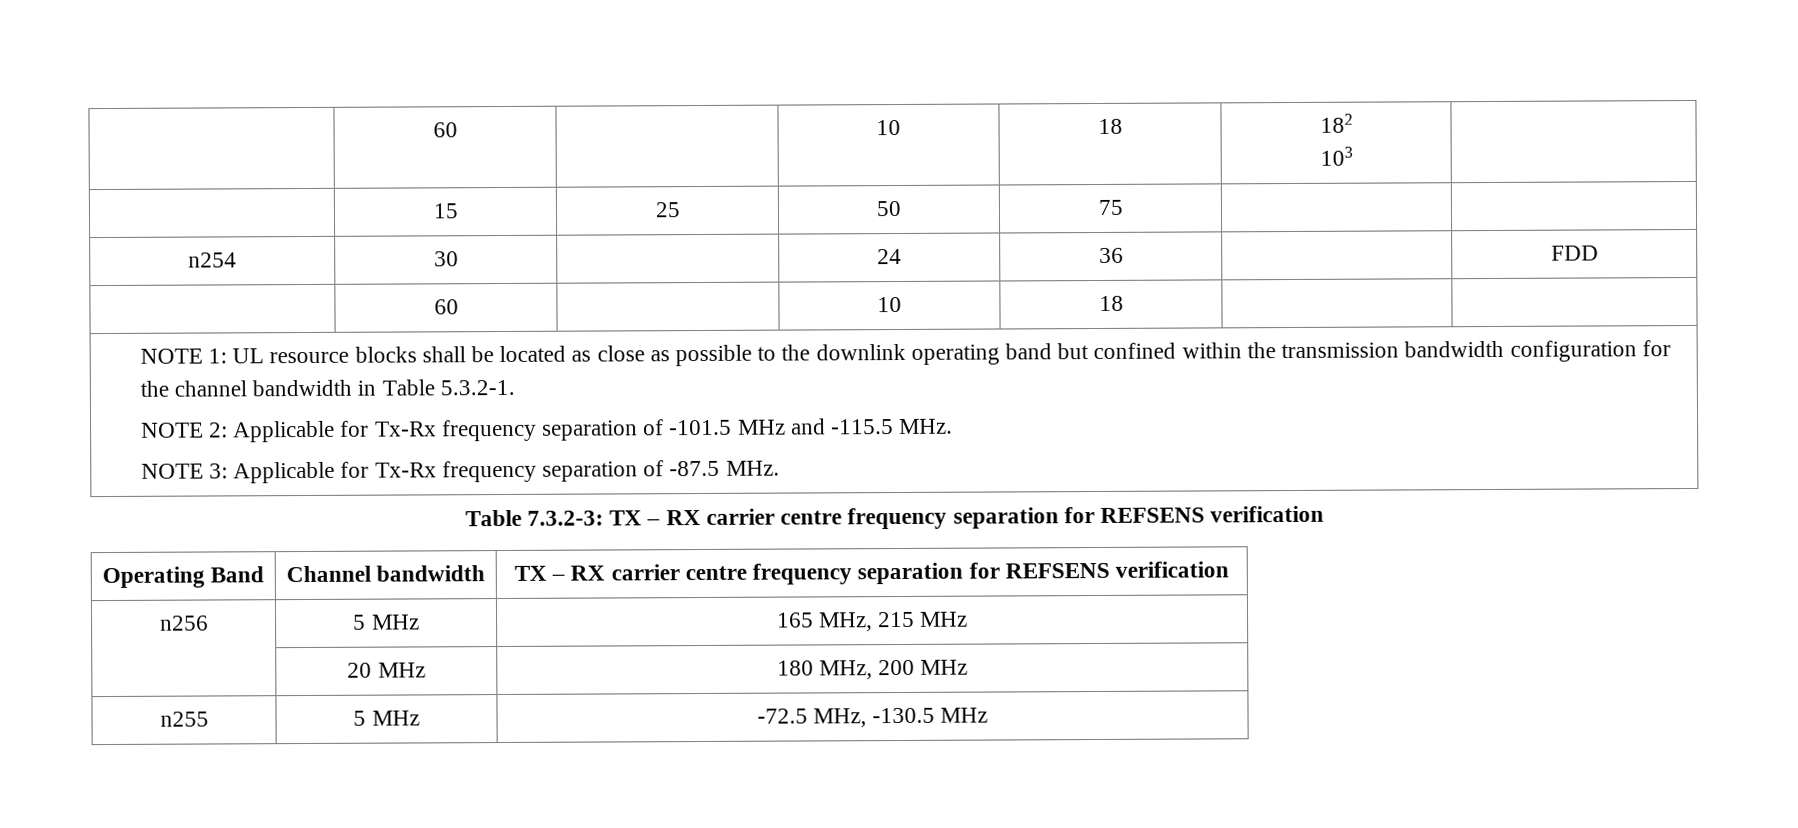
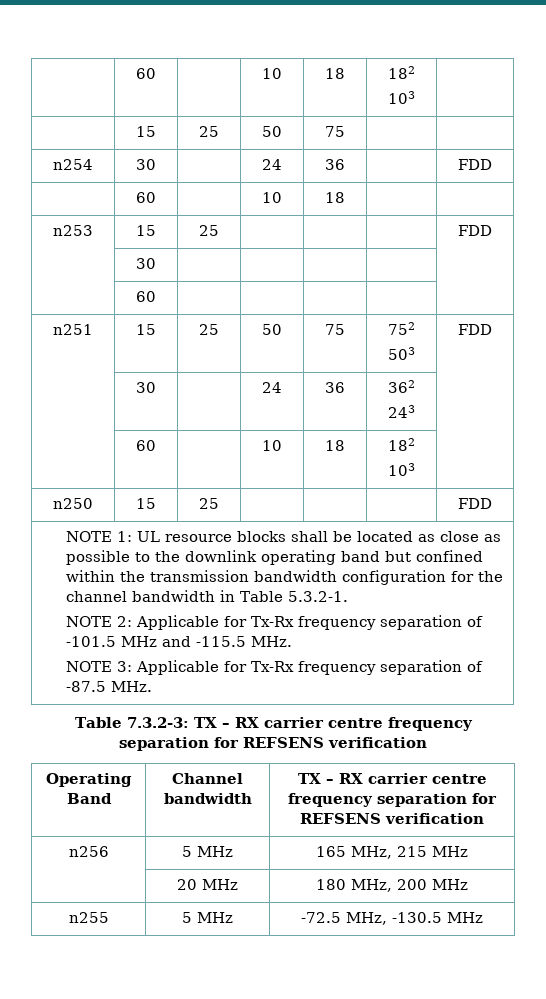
(1124, 303) none -> [53,225,93,236] [136,225,156,236] [199,225,219,236] [458,225,492,236] [136,258,156,269] [136,291,156,302] [53,324,93,335] [136,324,156,335] [199,324,219,335] [262,324,282,335] [325,324,345,335] [388,322,415,335] [388,347,415,360] [458,324,492,335] [136,382,156,393] [262,382,282,393] [325,382,345,393] [388,380,415,393] [388,405,415,418] [136,440,156,451] [262,440,282,451] [325,440,345,451] [388,438,415,451] [388,463,415,476] [53,498,93,509] [136,498,156,509] [199,498,219,509] [458,498,492,509] // n253 | 15 | 25 | | | | FDD // | 30 | | | | | // | 60 | | | | | // n251 | 15 | 25 | 50 | 75 | 752 // 503 | FDD // | 30 | | 24 | 36 | 362 // 243 | // | 60 | | 10 | 18 | 182 // 103 | // n250 | 15 | 25 | | | | FDD

